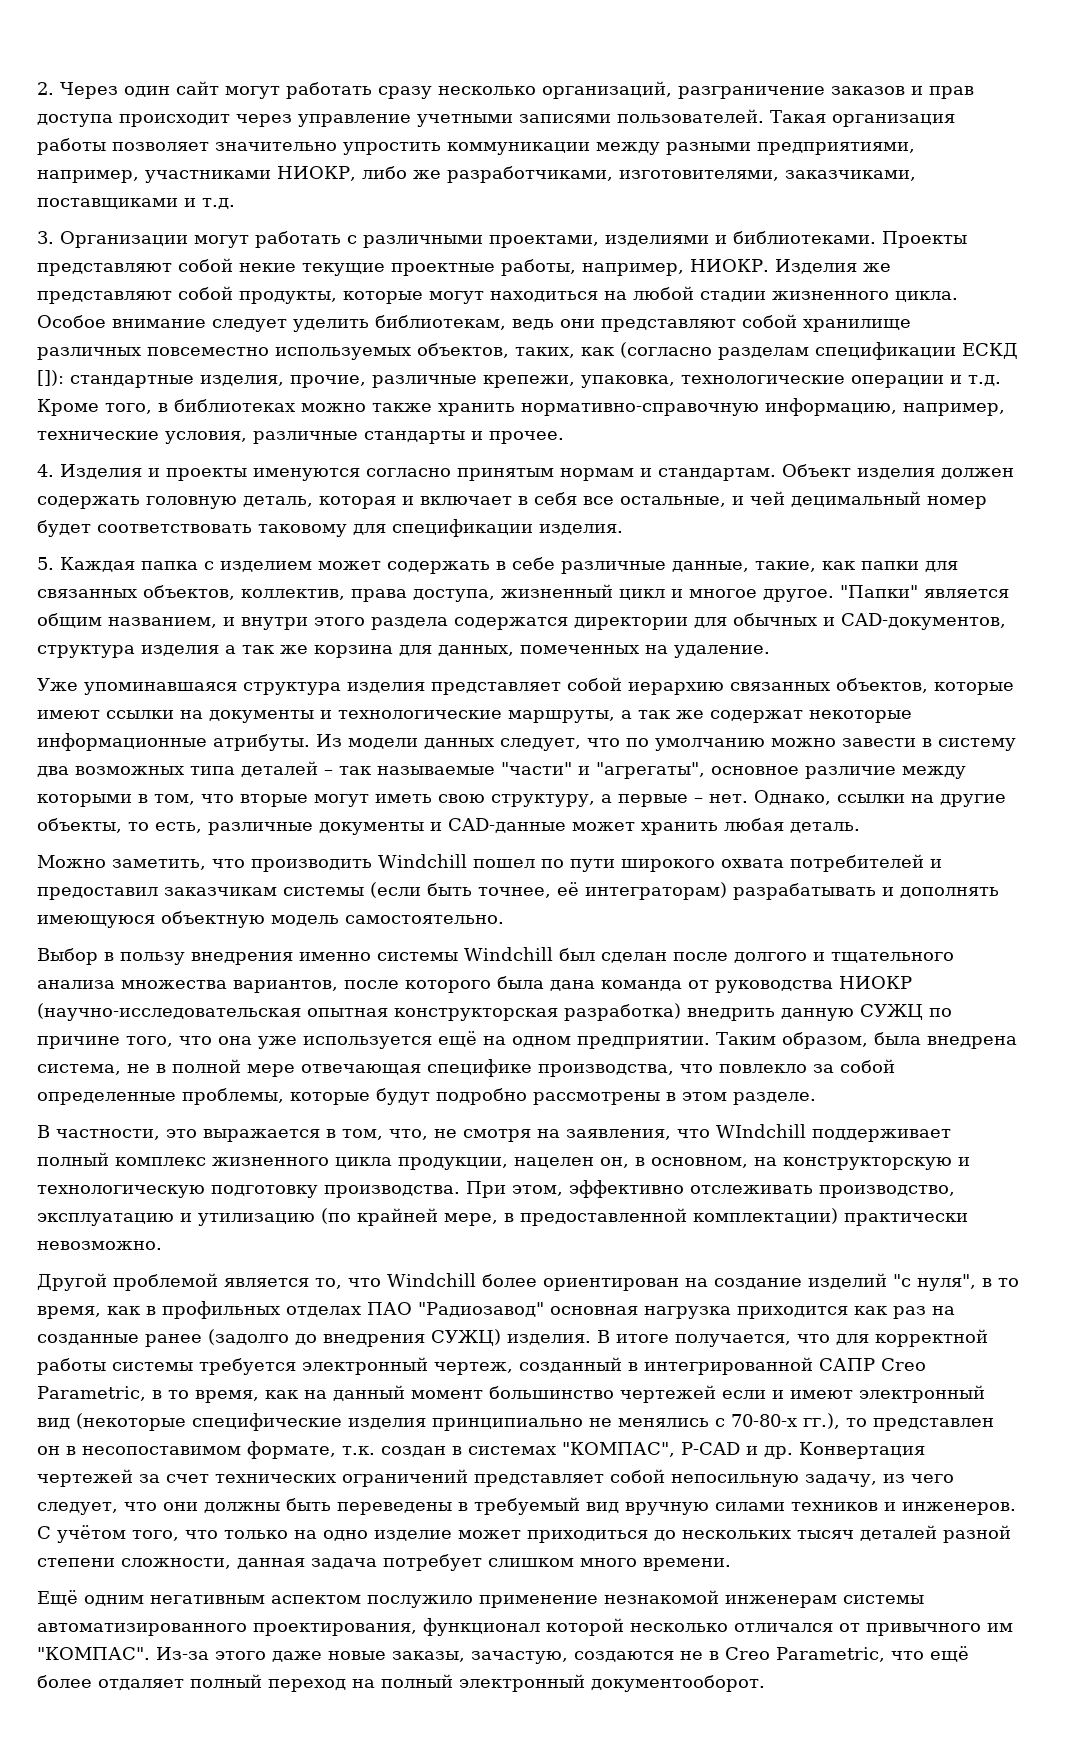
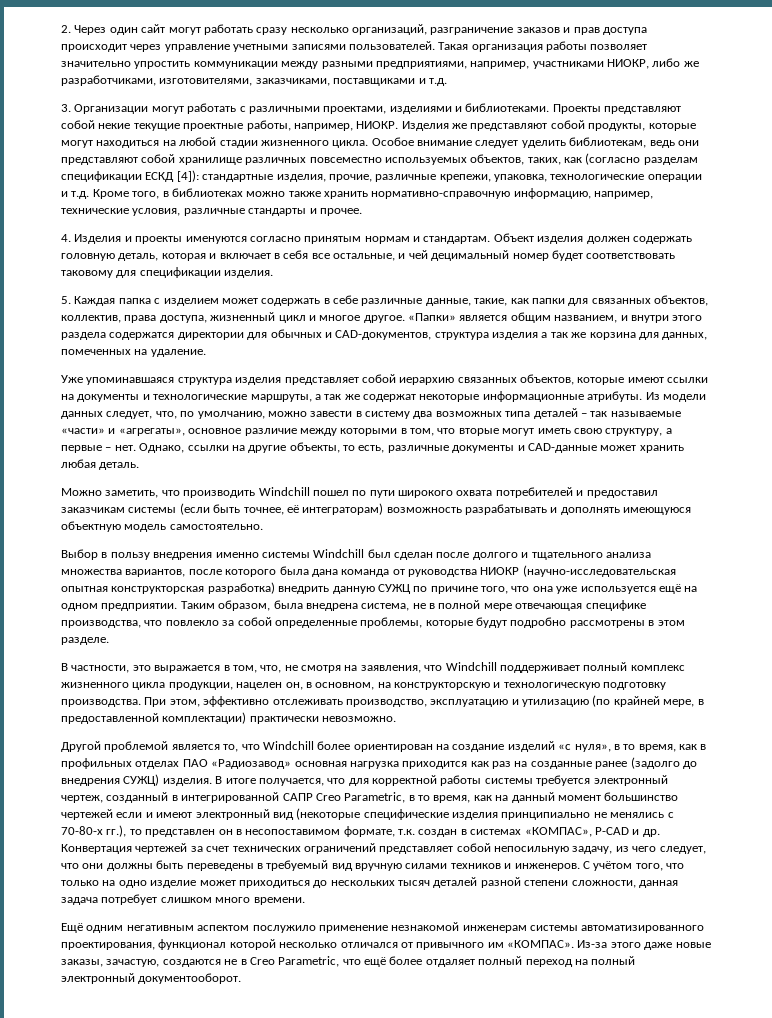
[37,370,64,386] []): -> [176,170,199,182] [4]):
[840,585,918,598] "Папки" -> [408,313,456,321] «Папки»
[587,738,765,751] что по умолчанию -> [155,411,265,419] что, по умолчанию,
[501,762,705,779] "части" и "агрегаты", -> [61,428,185,436] «части» и «агрегаты»,
(727, 891) none -> [386,507,462,513] возможность
[716,1124,806,1138] WIndchill -> [445,662,497,671] Windchill
[893,1274,976,1291] "с нуля", -> [558,744,611,752] «с нуля»,
[418,1302,544,1317] "Радиозавод" -> [211,759,292,769] «Радиозавод»
[562,1442,675,1457] "КОМПАС", -> [524,827,592,837] «КОМПАС»,
[37,1647,150,1660] "КОМПАС". -> [507,940,574,948] «КОМПАС».

